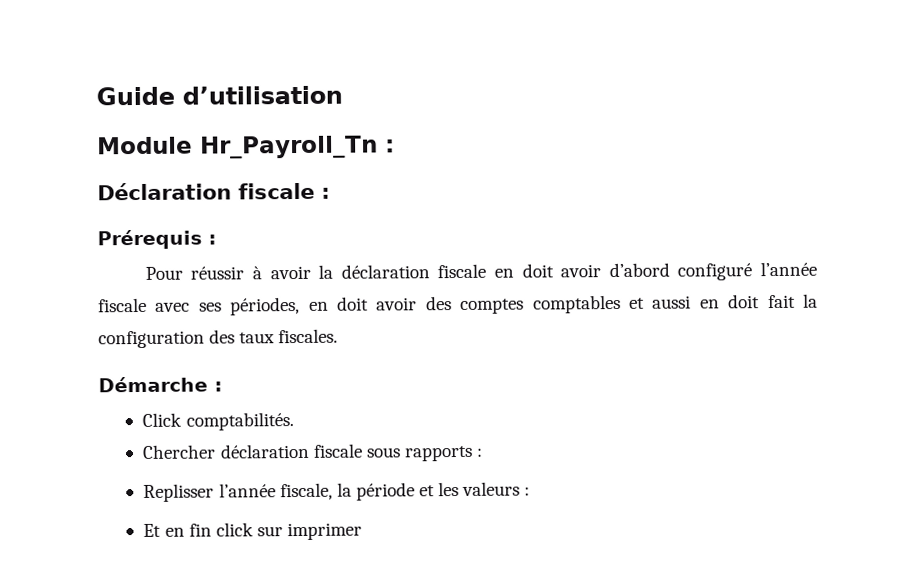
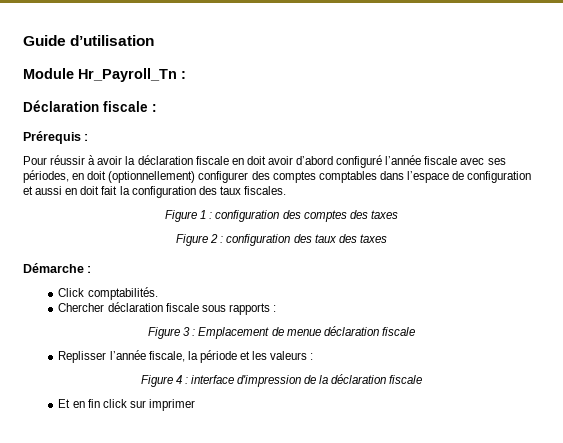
[376,297,418,311] avoir -> [108,171,249,183] (optionnellement) configurer
(621, 304) none -> [379,171,532,183] dans l’espace de configuration
(339, 336) none -> [165,210,398,222] [176,234,387,246] // Figure 1 : configuration des comptes des taxes // Figure 2 : configuration des taux des taxes
(484, 452) none -> [148,326,415,339] // Figure 3 : Emplacement de menue déclaration fiscale
(531, 491) none -> [140,374,423,387] // Figure 4 : interface d'impression de la déclaration fiscale

